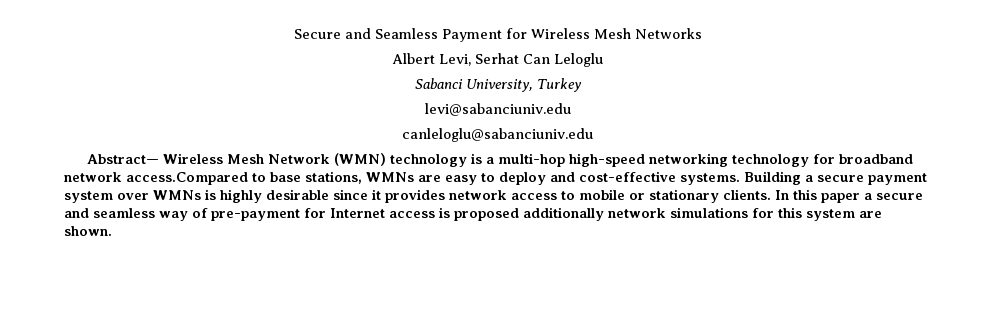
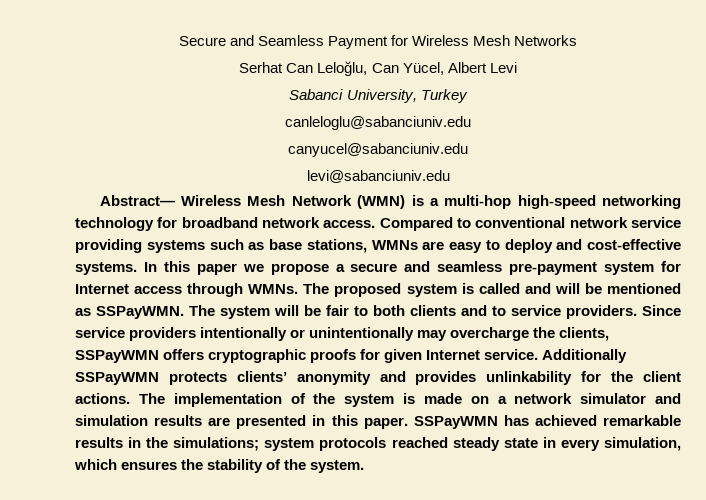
[391,53,603,67] Albert Levi, Serhat Can Leloglu -> [239,61,517,76] Serhat Can Leloğlu, Can Yücel, Albert Levi
(582, 85) none -> [285,116,471,130] [288,143,468,157] // canleloglu@sabanciuniv.edu // canyucel@sabanciuniv.edu
[402,128,593,142] // canleloglu@sabanciuniv.edu -> (450, 176) none
[389,154,467,167] technology -> (406, 202) none
[126,172,266,185] access.Compared to -> [323,217,681,231] [75,239,265,253] access. Compared to conventional network service providing systems such as
[744,171,927,185] [64,189,771,203] Building a secure payment system over WMNs is highly desirable since it provides network access to mobile or stationary clients. -> (137, 268) none
(860, 198) none -> [242,263,329,275] we propose
[159,207,882,221] [64,226,112,236] way of pre-payment for Internet access is proposed additionally network simulations for this system are shown. -> [509,261,681,275] [75,283,681,297] [75,305,681,319] [75,327,610,341] [75,349,628,363] [75,371,682,385] [75,393,681,407] [75,415,682,429] [75,437,682,451] [74,459,365,473] pre-payment system for Internet access through WMNs. The proposed system is called and will be mentioned as SSPayWMN. The system will be fair to both clients and to service providers. Since service providers intentionally or unintentionally may overcharge the clients, SSPayWMN offers cryptographic proofs for given Internet service. Additionally SSPayWMN protects clients’ anonymity and provides unlinkability for the client actions. The implementation of the system is made on a network simulator and simulation results are presented in this paper. SSPayWMN has achieved remarkable results in the simulations; system protocols reached steady state in every simulation, which ensures the stability of the system.

